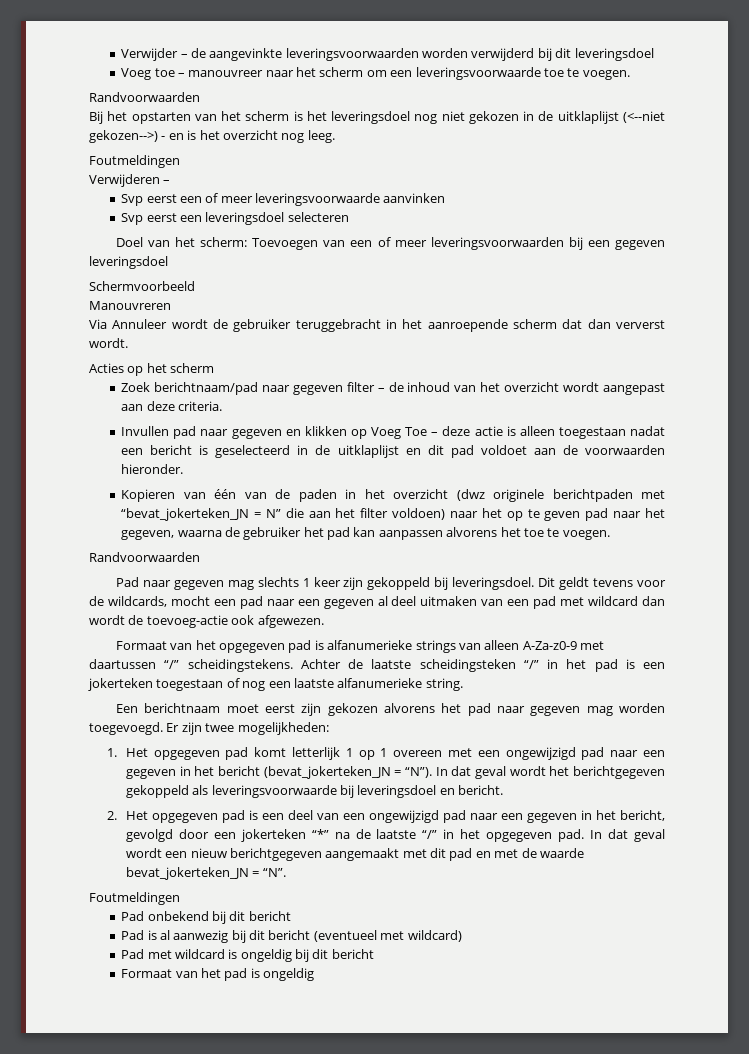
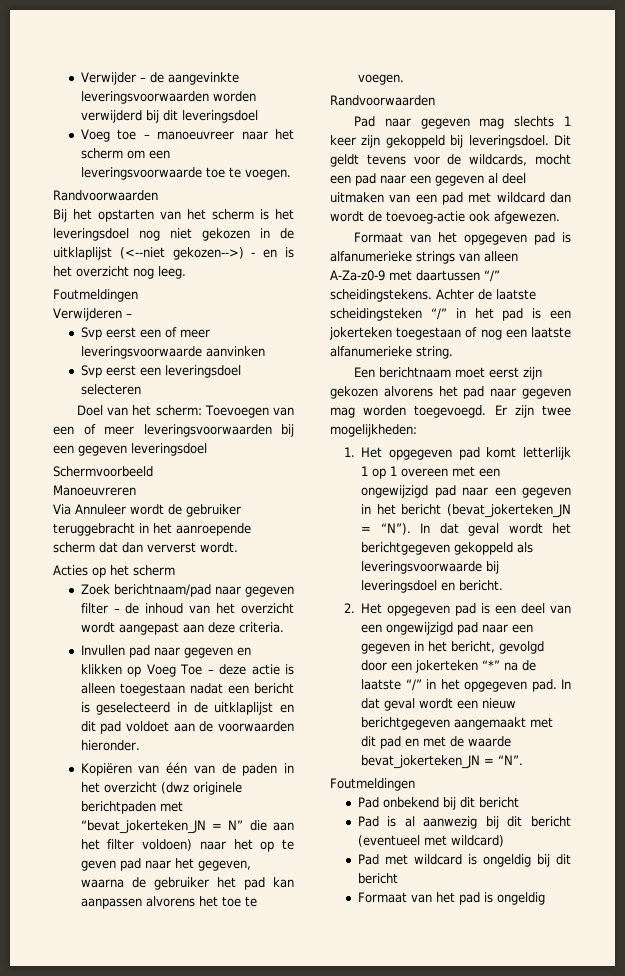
[188,70,264,77] manouvreer -> [157,131,235,140] manoeuvreer
[89,301,171,310] Manouvreren -> [53,485,136,496] Manoeuvreren
[121,489,176,502] Kopieren -> [80,763,132,776] Kopiëren

